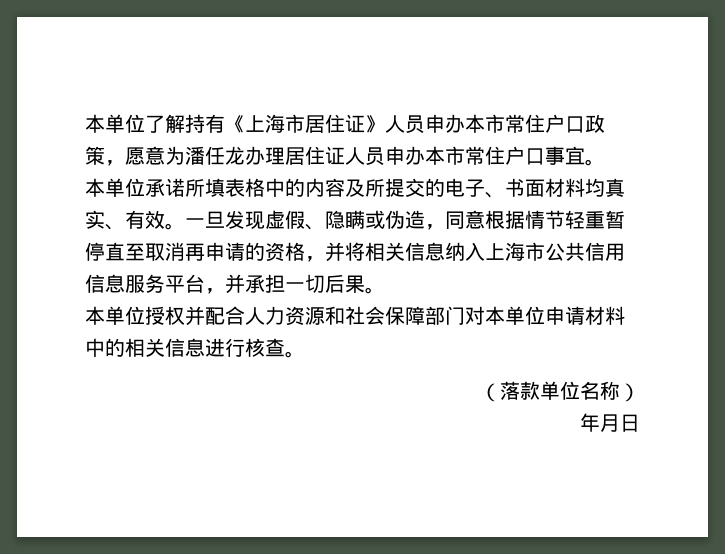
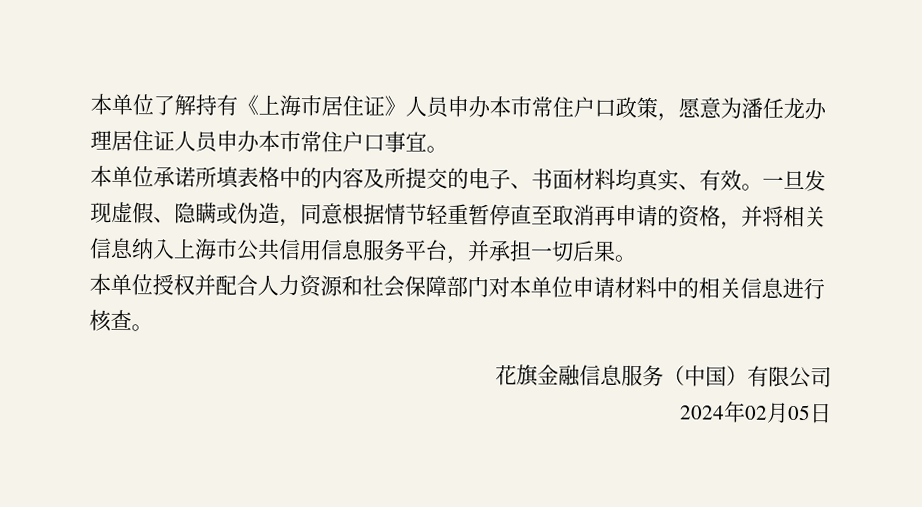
[480,381,640,402] [580,413,620,432] （落款单位名称） // 年月 -> [495,364,832,389] [680,401,811,423] 花旗金融信息服务（中国）有限公司 // 2024年02月05

